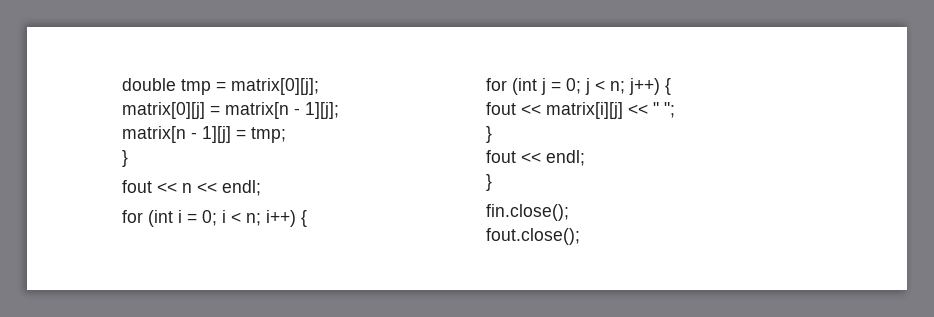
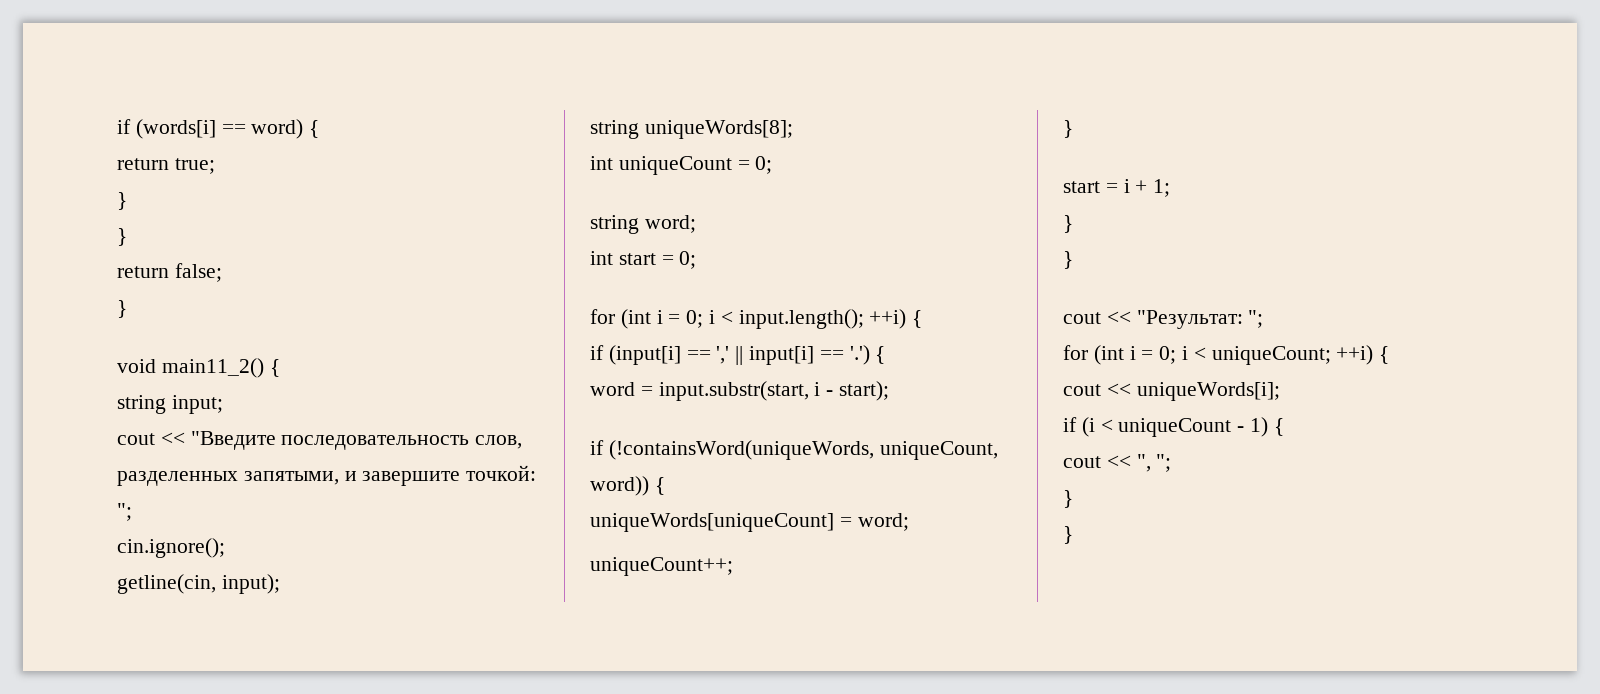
[122,78,319,95] [122,102,339,119] [122,126,286,143] [122,150,128,167] [122,180,261,196] [122,210,307,227] [486,78,671,95] [486,102,659,119] double tmp = matrix[0][j]; // matrix[0][j] = matrix[n - 1][j]; // matrix[n - 1][j] = tmp; // } // fout << n << endl; // for (int i = 0; i < n; i++) { // for (int j = 0; j < n; j++) { // fout << matrix[i][j] << " -> [117,119,320,139] [117,158,215,174] [117,192,127,210] [117,228,127,246] [117,263,222,282] [117,300,127,318] [117,358,280,378] [117,395,223,414] [117,431,523,450] [117,465,537,486] [117,503,132,521] [117,538,225,558] [117,574,280,594] [590,120,793,139] [590,156,773,175] [590,215,696,234] [590,251,697,269] [590,309,923,329] [590,345,886,365] [590,381,890,401] [590,440,998,460] [590,476,665,496] [590,513,909,532] [590,557,733,576] [1063,120,1073,138] [1063,179,1171,197] [1063,215,1073,233] [1063,251,1073,269] [1063,310,1264,329] [1063,345,1390,365] [1063,382,1280,401] [1063,417,1284,437] [1063,454,1151,472] if (words[i] == word) { // return true; // } // } // return false; // } // void main11_2() { // string input; // cout << "Введите последовательность слов, разделенных запятыми, и завершите точкой: "; // cin.ignore(); // getline(cin, input); // string uniqueWords[8]; // int uniqueCount = 0; // string word; // int start = 0; // for (int i = 0; i < input.length(); ++i) { // if (input[i] == ',' || input[i] == '.') { // word = input.substr(start, i - start); // if (!containsWord(uniqueWords, uniqueCount, word)) { // uniqueWords[uniqueCount] = word; // uniqueCount++; // } // start = i + 1; // } // } // cout << "Результат: "; // for (int i = 0; i < uniqueCount; ++i) { // cout << uniqueWords[i]; // if (i < uniqueCount - 1) { // cout << ",
[486,150,585,166] [486,174,492,191] [486,204,569,221] [486,228,580,245] // fout << endl; // } // fin.close(); // fout.close(); -> [1063,526,1073,544] // }

